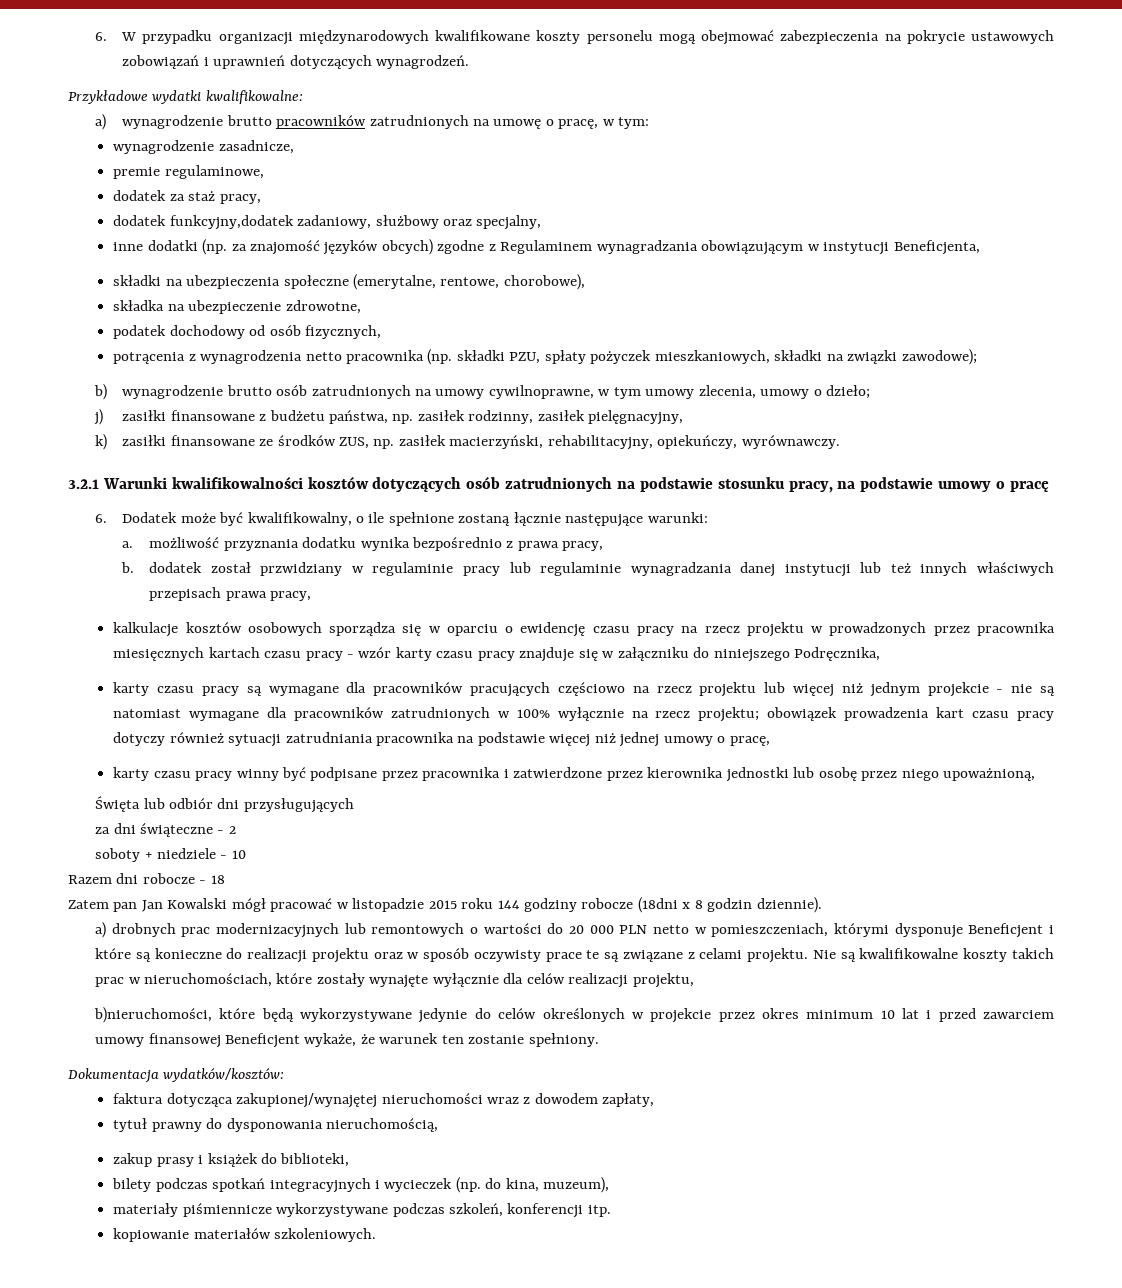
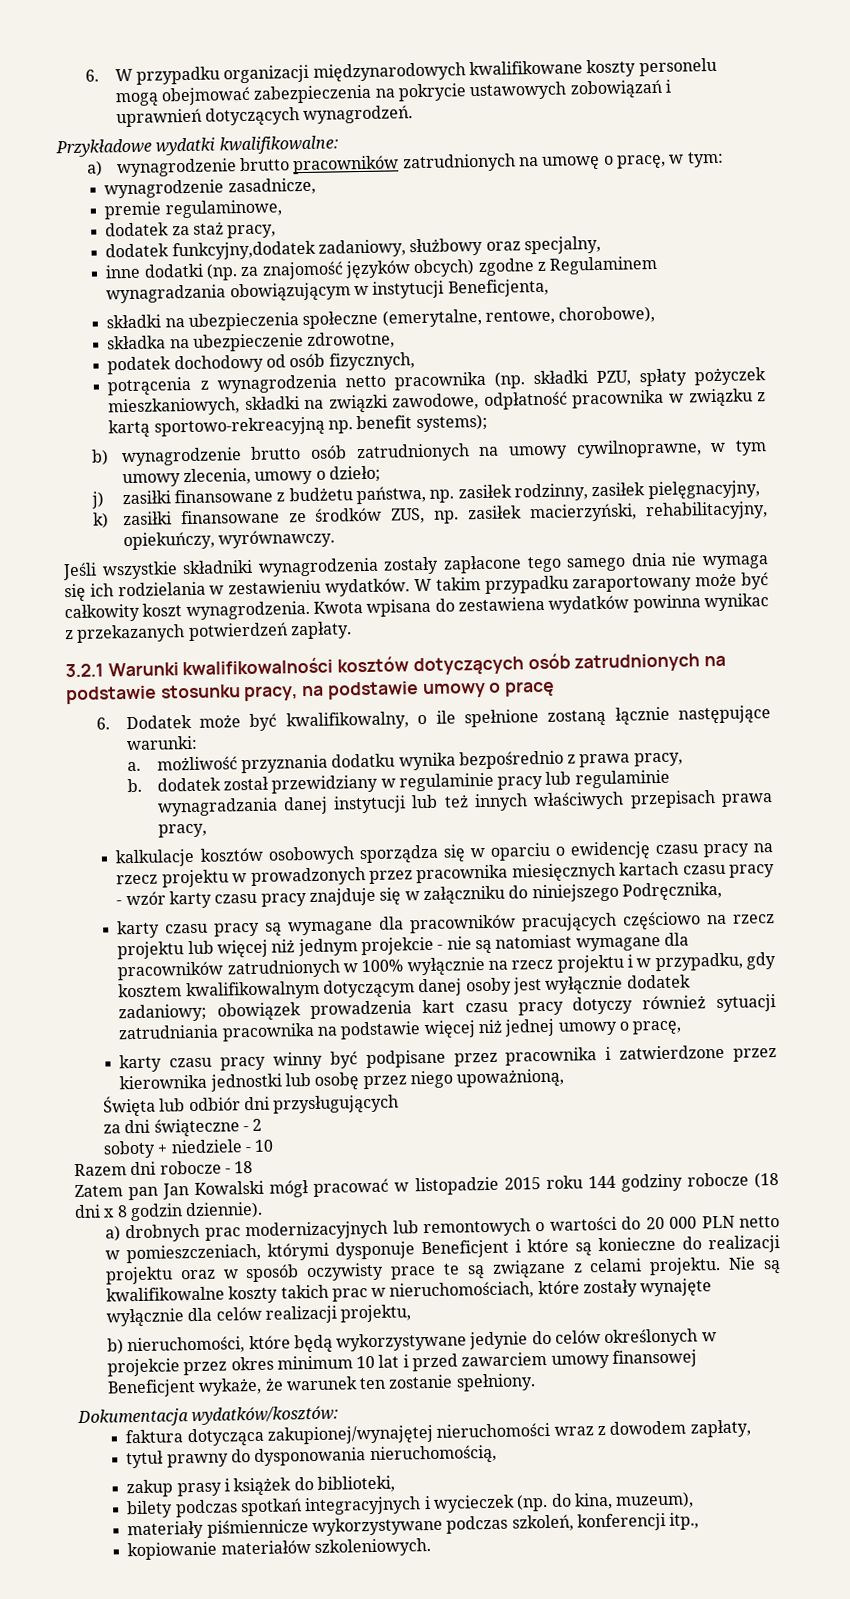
[901,349,977,365] zawodowe); -> [392,388,766,411] [108,413,488,439] zawodowe, odpłatność pracownika w związku z kartą sportowo-rekreacyjną np. benefit systems);
(840, 442) none -> [62,552,770,581] [64,572,769,602] [64,593,769,623] [65,621,352,643] // Jeśli wszystkie składniki wynagrodzenia zostały zapłacone tego samego dnia nie wymaga się ich rodzielania w zestawieniu wydatków. W takim przypadku zaraportowany może być całkowity koszt wynagrodzenia. Kwota wpisana do zestawiena wydatków powinna wynikac z przekazanych potwierdzeń zapłaty.
[260,562,343,576] przwidziany -> [271,774,379,794] przewidziany
[698,707,760,722] projektu; -> [556,952,776,973] [118,974,691,1001] [118,1003,208,1023] projektu i w przypadku, gdy kosztem kwalifikowalnym dotyczącym danej osoby jest wyłącznie dodatek zadaniowy;
[637,897,678,913] (18dni -> [754,1171,780,1189] [74,1204,101,1219] (18 dni
[94,1007,213,1023] b)nieruchomości, -> [106,1336,246,1355] b) nieruchomości,
[587,1205,611,1217] itp. -> [669,1512,700,1530] itp.,

